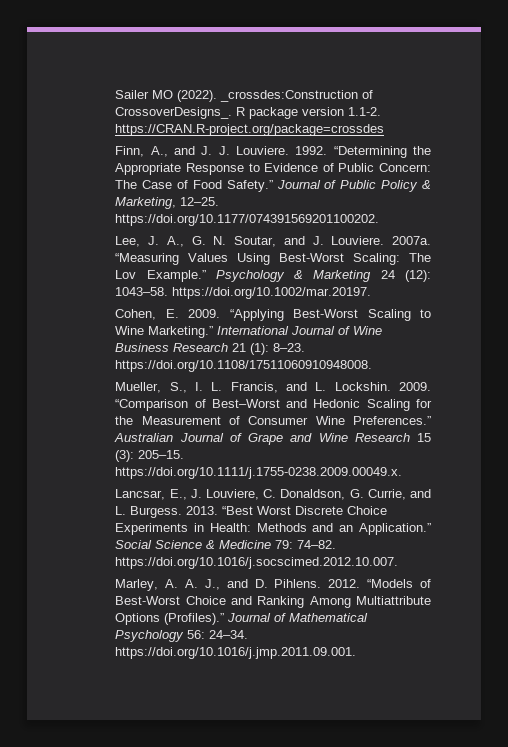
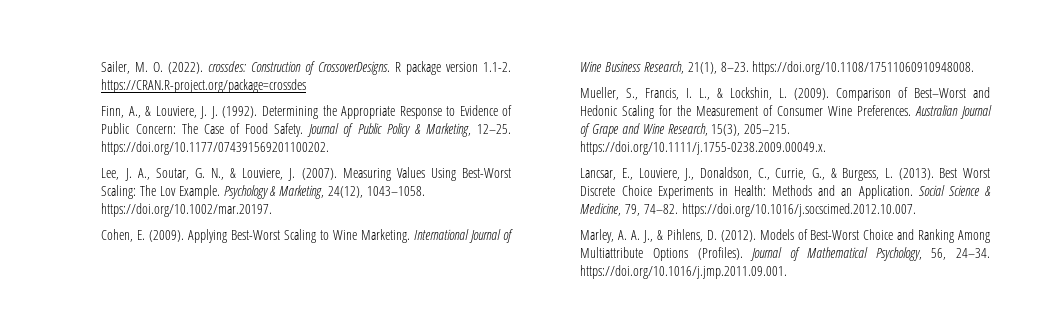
[115,90,374,102] [115,107,233,119] Sailer MO (2022). _crossdes:Construction of CrossoverDesigns_. -> [101,61,391,75] Sailer, M. O. (2022). crossdes: Construction of CrossoverDesigns.
[173,146,407,158] and J. J. Louviere. 1992. “Determining -> [145,106,318,119] & Louviere, J. J. (1992). Determining
[226,180,273,192] Safety.” -> [274,123,304,137] Safety.
[191,236,431,247] [115,253,180,265] G. N. Soutar, and J. Louviere. 2007a. “Measuring -> [155,168,391,181] Soutar, G. N., & Louviere, J. (2007). Measuring
[146,270,206,282] Example.” -> [178,185,220,199] Example.
[313,270,431,282] [115,287,169,296] Marketing 24 (12): 1043–58. -> [279,185,425,199] Marketing, 24(12), 1043–1058.
[188,309,284,321] 2009. “Applying -> [149,229,228,243] (2009). Applying
[148,326,214,338] Marketing.” -> [361,229,411,243] Marketing.
[173,343,270,355] Research 21 (1): -> [644,61,717,74] Research, 21(1),
[194,382,431,393] [115,399,189,411] I. L. Francis, and L. Lockshin. 2009. “Comparison -> [645,87,892,101] Francis, I. L., & Lockshin, L. (2009). Comparison
[352,416,431,425] Preferences.” -> [857,105,912,116] Preferences.
[354,433,431,442] [115,450,185,462] Research 15 (3): 205–15. -> [667,123,791,136] Research, 15(3), 205–215.
[190,489,431,500] [115,506,254,518] J. Louviere, C. Donaldson, G. Currie, and L. Burgess. 2013. “Best -> [638,167,958,181] Louviere, J., Donaldson, C., Currie, G., & Burgess, L. (2013). Best
[358,523,431,535] Application.” -> [858,185,913,199] Application.
[219,540,294,549] Medicine 79: -> [580,203,641,216] Medicine, 79,
[226,579,414,588] and D. Pihlens. 2012. “Models -> [657,229,794,242] & Pihlens, D. (2012). Models
[164,613,225,625] (Profiles).” -> [697,247,743,260] (Profiles).
[115,630,206,642] Psychology 56: -> [875,247,947,261] Psychology, 56,

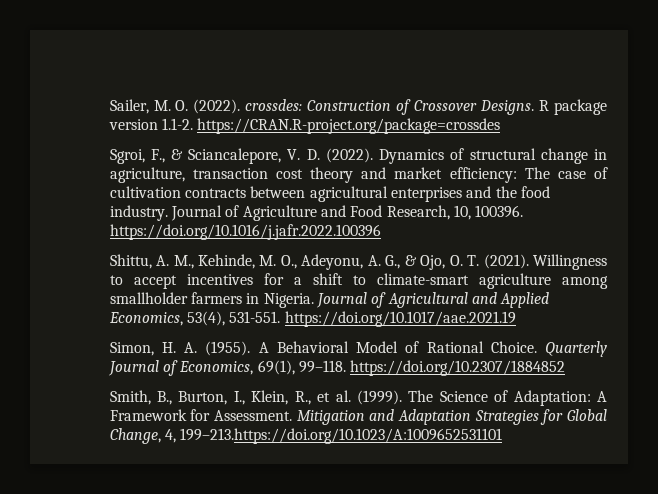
[318,61,391,75] CrossoverDesigns. -> [414,100,535,115] Crossover Designs.
[101,105,512,119] [101,123,511,137] [101,141,330,155] [101,167,511,181] [101,185,425,199] [101,203,273,217] [101,229,513,243] [580,61,975,75] [580,87,990,101] [580,105,992,119] [580,123,791,137] [580,141,827,155] [580,167,990,181] [580,185,991,199] [580,203,916,217] [580,229,990,243] [580,247,990,261] [580,265,788,279] Finn, A., & Louviere, J. J. (1992). Determining the Appropriate Response to Evidence of Public Concern: The Case of Food Safety. Journal of Public Policy & Marketing, 12–25. https://doi.org/10.1177/074391569201100202. // Lee, J. A., Soutar, G. N., & Louviere, J. (2007). Measuring Values Using Best-Worst Scaling: The Lov Example. Psychology & Marketing, 24(12), 1043–1058. https://doi.org/10.1002/mar.20197. // Cohen, E. (2009). Applying Best-Worst Scaling to Wine Marketing. International Journal of Wine Business Research, 21(1), 8–23. https://doi.org/10.1108/17511060910948008. // Mueller, S., Francis, I. L., & Lockshin, L. (2009). Comparison of Best–Worst and Hedonic Scaling for the Measurement of Consumer Wine Preferences. Australian Journal of Grape and Wine Research, 15(3), 205–215. https://doi.org/10.1111/j.1755-0238.2009.00049.x. // Lancsar, E., Louviere, J., Donaldson, C., Currie, G., & Burgess, L. (2013). Best Worst Discrete Choice Experiments in Health: Methods and an Application. Social Science & Medicine, 79, 74–82. https://doi.org/10.1016/j.socscimed.2012.10.007. // Marley, A. A. J., & Pihlens, D. (2012). Models of Best-Worst Choice and Ranking Among Multiattribute Options (Profiles). Journal of Mathematical Psychology, 56, 24–34. https://doi.org/10.1016/j.jmp.2011.09.001. -> [109,148,607,164] [109,167,608,183] [109,186,550,202] [109,205,524,221] [109,224,381,240] [109,254,608,270] [109,273,609,289] [109,292,550,308] [108,311,516,327] [109,341,607,357] [107,360,566,376] [109,390,608,406] [109,409,608,425] [109,428,503,444] Sgroi, F., & Sciancalepore, V. D. (2022). Dynamics of structural change in agriculture, transaction cost theory and market efficiency: The case of cultivation contracts between agricultural enterprises and the food industry. Journal of Agriculture and Food Research, 10, 100396. https://doi.org/10.1016/j.jafr.2022.100396 // Shittu, A. M., Kehinde, M. O., Adeyonu, A. G., & Ojo, O. T. (2021). Willingness to accept incentives for a shift to climate-smart agriculture among smallholder farmers in Nigeria. Journal of Agricultural and Applied Economics, 53(4), 531-551. https://doi.org/10.1017/aae.2021.19 // Simon, H. A. (1955). A Behavioral Model of Rational Choice. Quarterly Journal of Economics, 69(1), 99–118. https://doi.org/10.2307/1884852 // Smith, B., Burton, I., Klein, R., et al. (1999). The Science of Adaptation: A Framework for Assessment. Mitigation and Adaptation Strategies for Global Change, 4, 199–213.https://doi.org/10.1023/A:1009652531101

